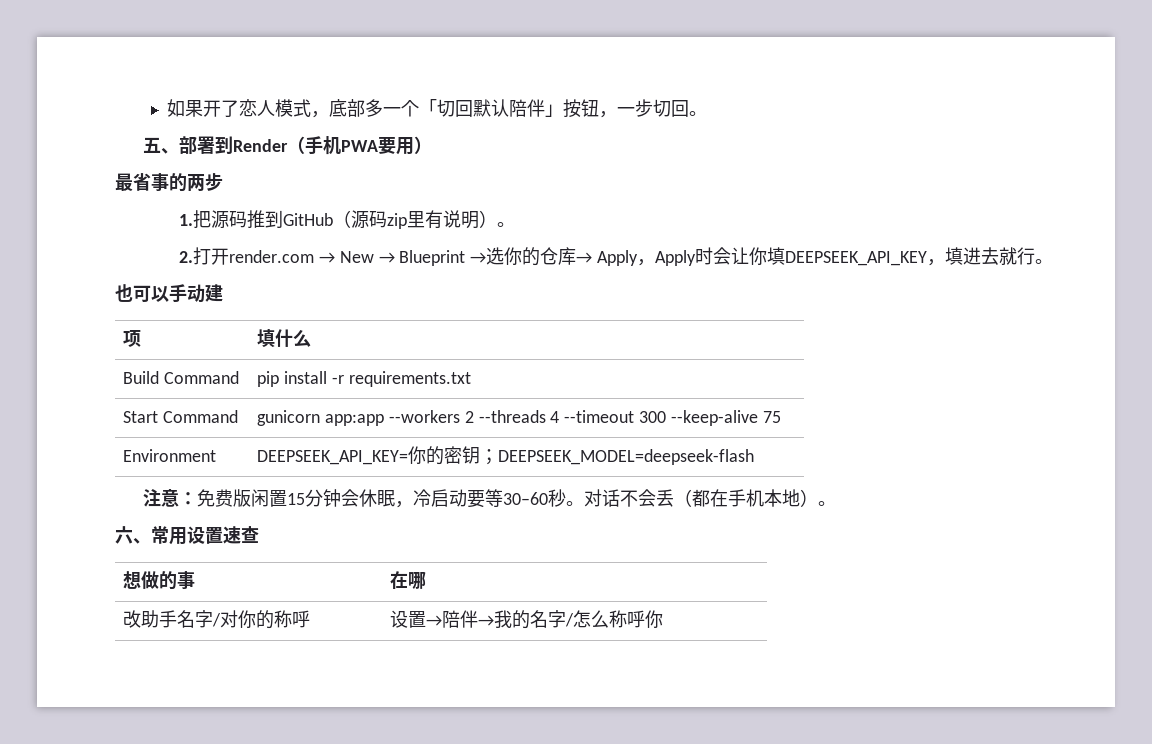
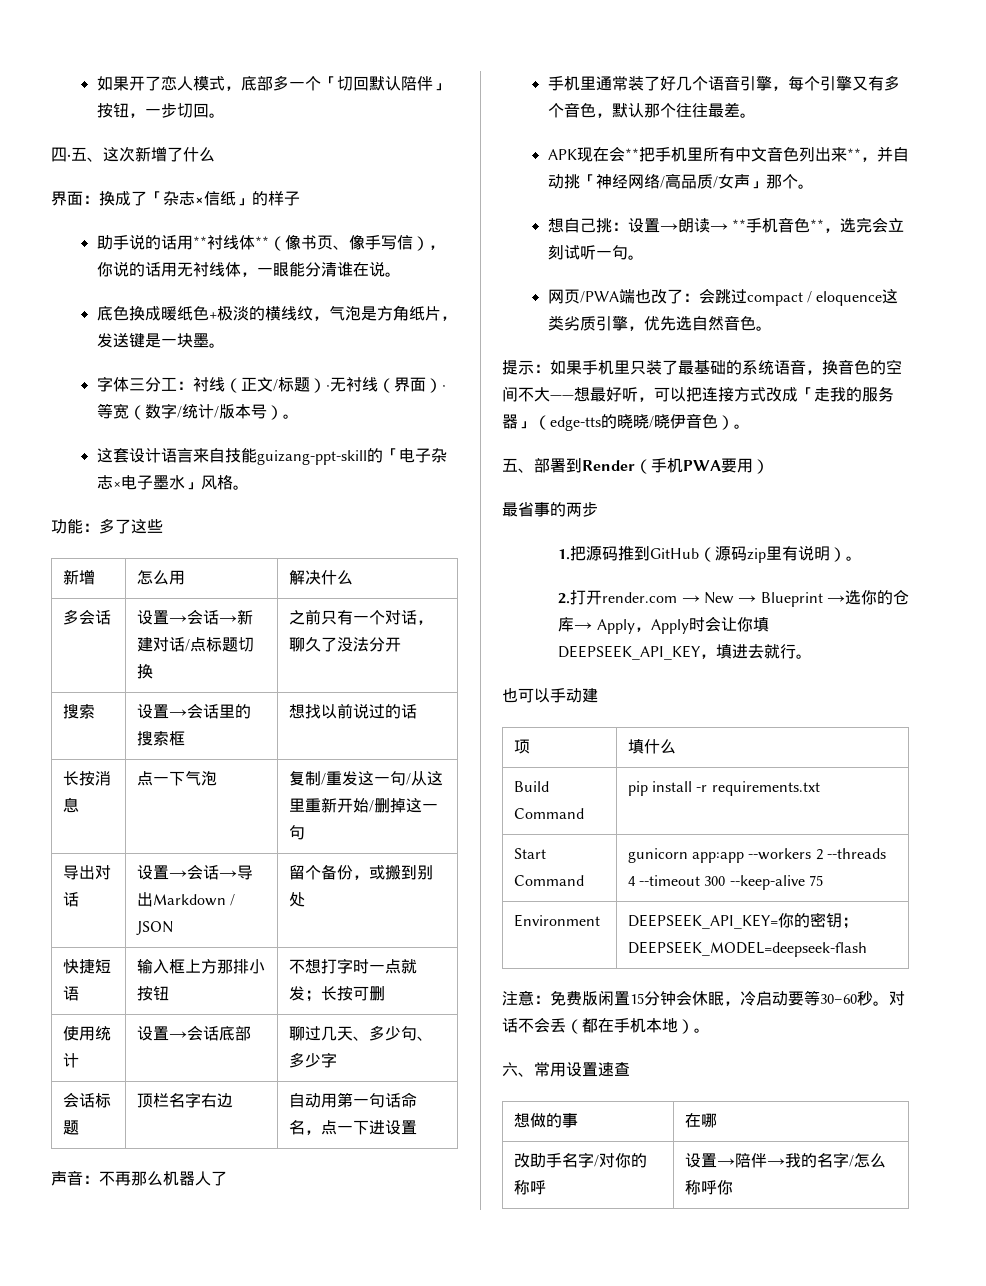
(707, 113) none -> [51,146,215,162] [51,191,300,206] [96,234,445,251] [96,261,401,277] [96,305,457,321] [96,332,225,348] [96,376,446,393] [96,403,299,420] [96,448,447,465] [96,475,249,490] [51,518,163,534] [62,569,95,585] [136,570,185,585] [288,570,353,585] [62,609,111,625] [136,609,253,625] [136,637,254,652] [136,664,153,679] [288,609,433,625] [288,636,401,652] [62,704,95,719] [136,703,251,719] [136,731,185,746] [288,703,417,719] [62,771,111,786] [62,797,79,813] [136,770,217,786] [288,771,443,786] [288,797,438,813] [288,825,305,840] [62,865,111,880] [62,892,79,907] [136,864,253,880] [136,892,236,907] [135,921,173,935] [288,864,433,880] [288,892,305,907] [62,959,111,974] [62,986,79,1001] [136,959,265,974] [136,986,169,1001] [288,958,417,974] [288,986,385,1002] [62,1026,111,1041] [62,1053,79,1068] [136,1025,251,1041] [288,1025,433,1041] [288,1052,337,1068] [62,1092,111,1108] [62,1120,79,1135] [136,1092,233,1108] [288,1092,417,1108] [288,1120,417,1135] [51,1170,227,1186] [547,75,900,91] [547,102,756,118] [547,146,909,162] [547,173,814,189] [547,217,905,233] [547,245,644,260] [547,288,899,306] [547,315,772,331] [502,359,902,375] [502,386,894,402] [502,413,750,431] // 四·五、这次新增了什么 // 界面：换成了「杂志×信纸」的样子 // 助手说的话用**衬线体**（像书页、像手写信），你说的话用无衬线体，一眼能分清谁在说。 // 底色换成暖纸色+极淡的横线纹，气泡是方角纸片，发送键是一块墨。 // 字体三分工：衬线（正文/标题）·无衬线（界面）·等宽（数字/统计/版本号）。 // 这套设计语言来自技能guizang-ppt-skill的「电子杂志×电子墨水」风格。 // 功能：多了这些 // 新增 | 怎么用 | 解决什么 // 多会话 | 设置→会话→新建对话/点标题切换 | 之前只有一个对话，聊久了没法分开 // 搜索 | 设置→会话里的搜索框 | 想找以前说过的话 // 长按消息 | 点一下气泡 | 复制/重发这一句/从这里重新开始/删掉这一句 // 导出对话 | 设置→会话→导出Markdown / JSON | 留个备份，或搬到别处 // 快捷短语 | 输入框上方那排小按钮 | 不想打字时一点就发；长按可删 // 使用统计 | 设置→会话底部 | 聊过几天、多少句、多少字 // 会话标题 | 顶栏名字右边 | 自动用第一句话命名，点一下进设置 // 声音：不再那么机器人了 // 手机里通常装了好几个语音引擎，每个引擎又有多个音色，默认那个往往最差。 // APK现在会**把手机里所有中文音色列出来**，并自动挑「神经网络/高品质/女声」那个。 // 想自己挑：设置→朗读→ **手机音色**，选完会立刻试听一句。 // 网页/PWA端也改了：会跳过compact / eloquence这类劣质引擎，优先选自然音色。 // 提示：如果手机里只装了最基础的系统语音，换音色的空间不大——想最好听，可以把连接方式改成「走我的服务器」（edge-tts的晓晓/晓伊音色）。

